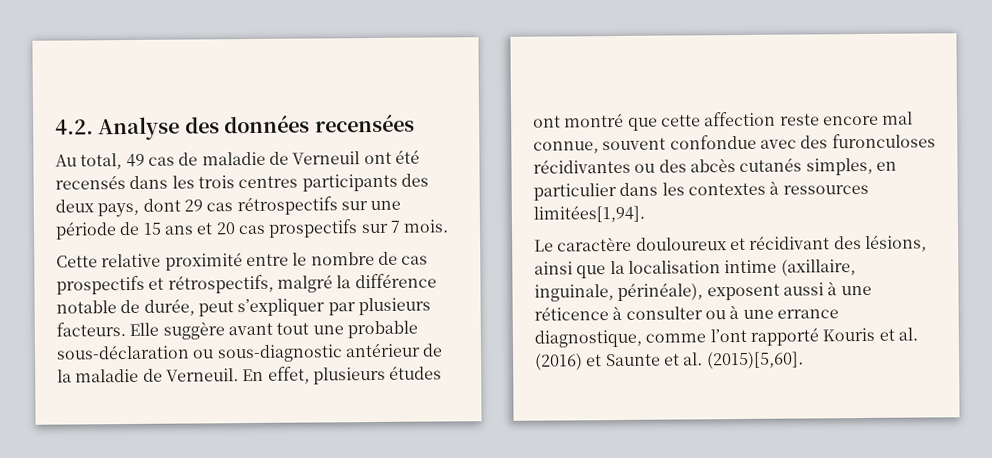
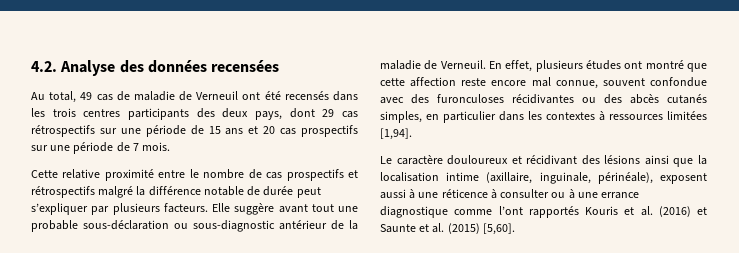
(389, 228) none -> [50,142,130,154] une période de
[167,274,274,294] rétrospectifs, -> [31,186,95,198] rétrospectifs
[143,298,195,316] durée, -> [263,186,294,196] durée
[533,204,645,223] limitées[1,94]. -> [667,111,707,120] [380,128,412,140] limitées [1,94].
[864,234,927,252] lésions, -> [604,155,641,164] lésions
[534,329,642,348] diagnostique, -> [380,206,448,218] diagnostique
[749,327,819,346] rapporté -> [528,206,579,218] rapportés
[706,351,804,370] (2015)[5,60]. -> [447,223,515,235] (2015) [5,60].

